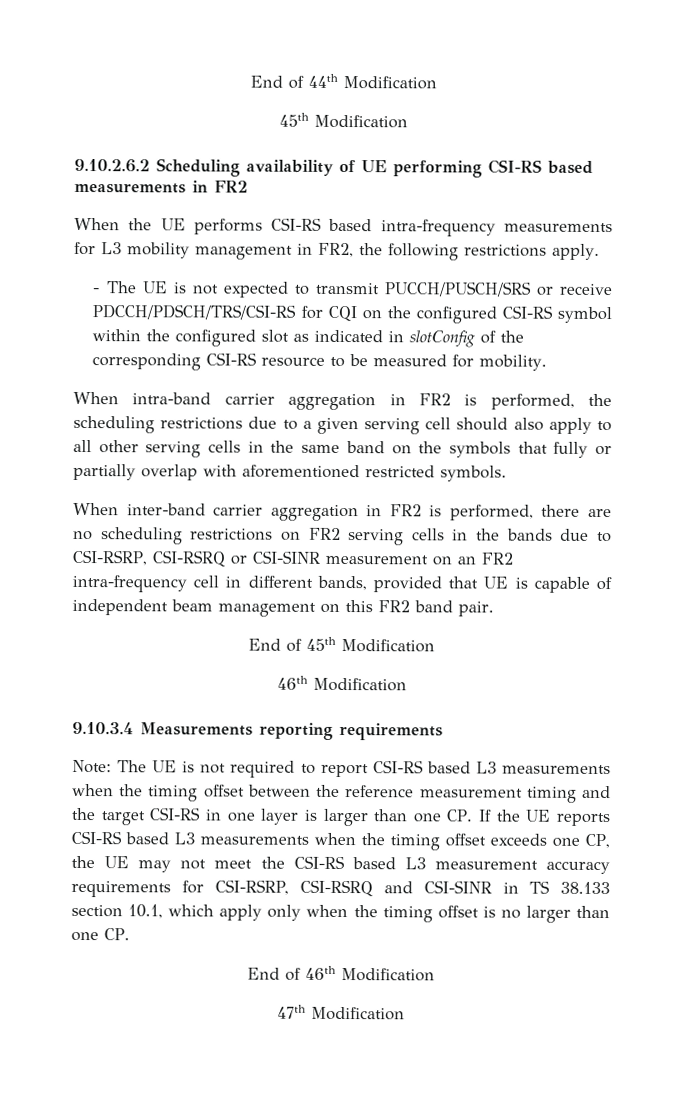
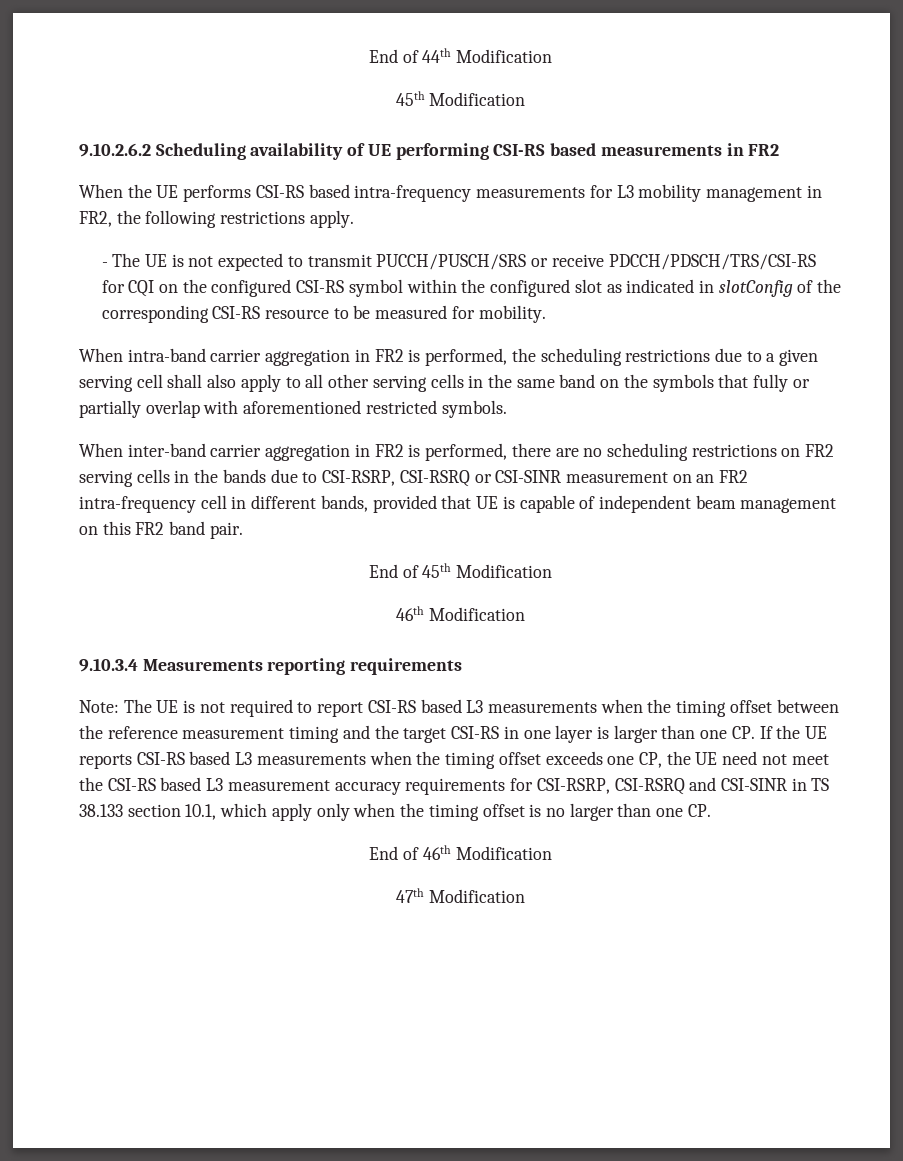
[456,417,509,431] should -> [167,374,203,388] shall
[138,860,172,873] may -> [722,751,758,765] need

